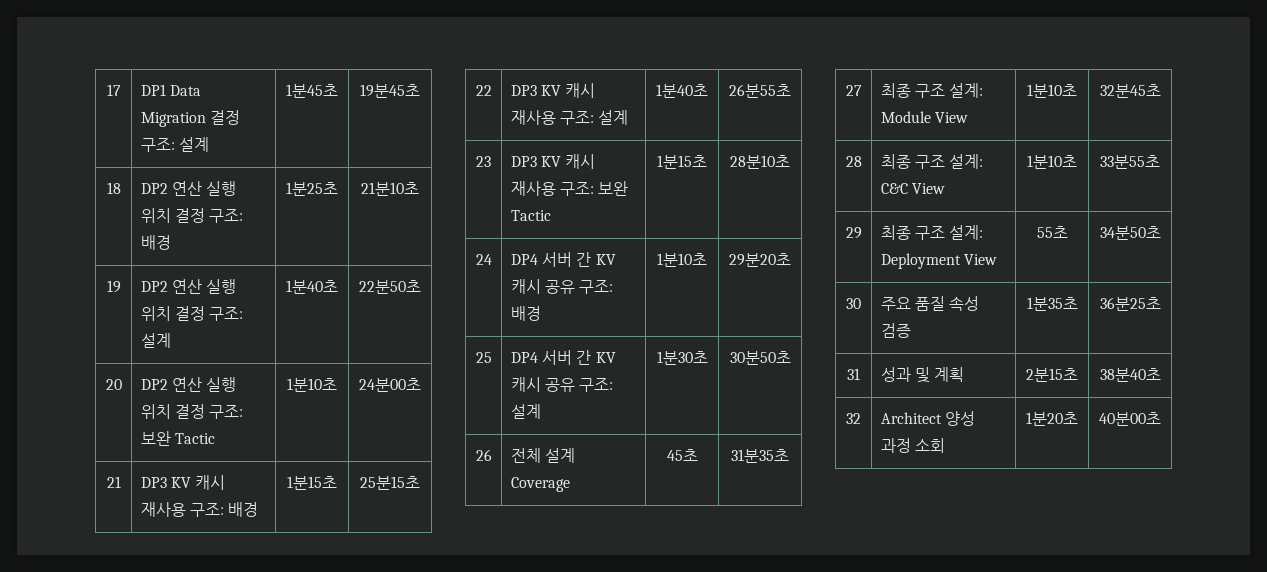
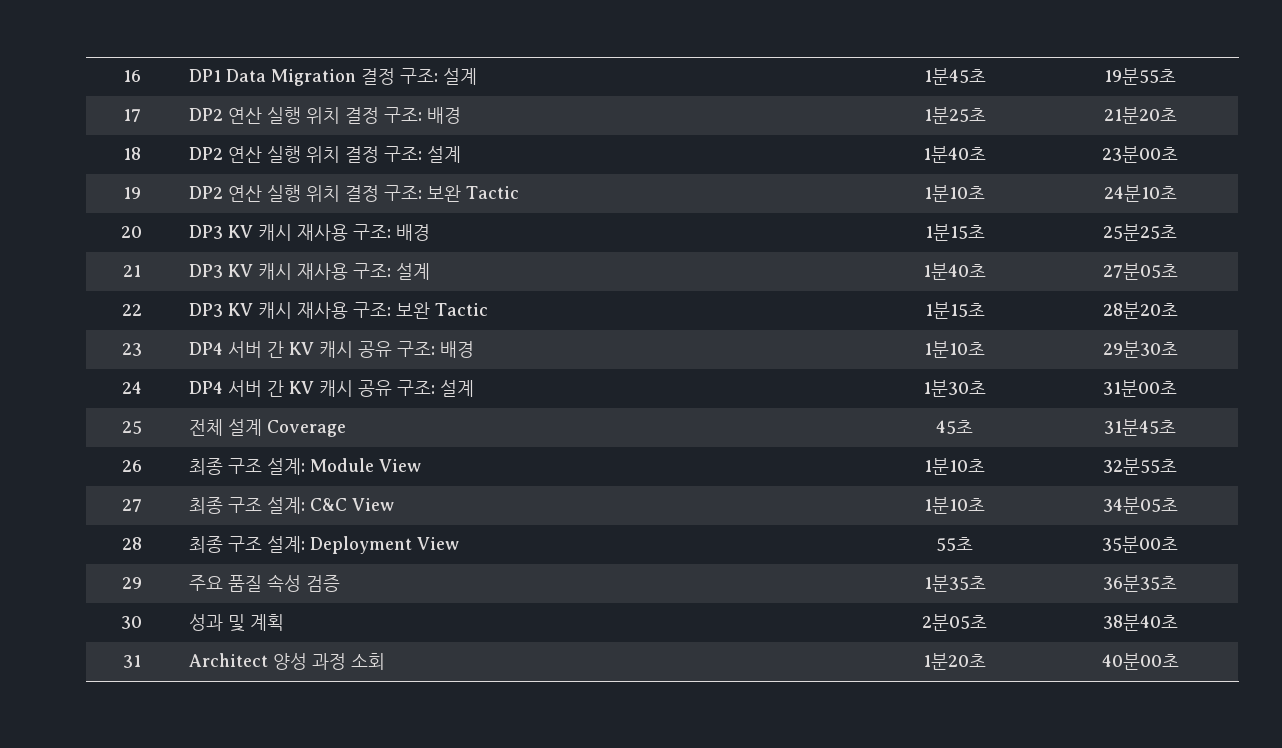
[106,84,121,96] 17 -> [122,70,141,82] 16
[360,84,420,98] [106,182,121,194] 19분45초 // 18 -> [1104,68,1176,85] [122,109,141,122] 19분55초 // 17
[361,182,419,196] [106,280,121,293] 21분10초 // 19 -> [1103,107,1177,124] [122,147,141,160] 21분20초 // 18
[359,280,421,294] [105,379,122,390] 22분50초 // 20 -> [1102,146,1178,163] [122,187,141,199] 23분00초 // 19
[359,378,421,392] [106,476,121,488] 24분00초 // 21 -> [1103,185,1177,202] [121,226,142,238] 24분10초 // 20
[360,476,420,490] [475,85,492,96] 25분15초 // 22 -> [1103,224,1177,241] [122,265,141,277] 25분25초 // 21
[729,84,791,98] [476,156,491,167] 26분55초 // 23 -> [1102,263,1178,280] [121,304,142,316] 27분05초 // 22
[730,155,790,169] [475,254,492,265] 28분10초 // 24 -> [1102,302,1178,319] [121,343,142,356] 28분20초 // 23
[729,253,791,267] [475,352,492,363] 29분20초 // 25 -> [1102,341,1178,358] [121,381,142,394] 29분30초 // 24
[729,351,791,365] [475,449,492,461] 30분50초 // 26 -> [1103,380,1177,397] [121,421,142,434] 31분00초 // 25
[731,449,789,463] [845,85,862,96] 31분35초 // 27 -> [1104,419,1176,436] [121,460,142,472] 31분45초 // 26
[1099,84,1161,98] [845,156,862,167] 32분45초 // 28 -> [1103,458,1177,475] [121,499,142,512] 32분55초 // 27
[1100,155,1160,169] [845,227,862,239] 33분55초 // 29 -> [1102,497,1178,514] [121,537,142,550] 34분05초 // 28
[1099,226,1161,240] [846,298,861,309] 34분50초 // 30 -> [1102,536,1178,553] [121,577,142,589] 35분00초 // 29
[1099,297,1161,311] [847,368,860,380] 36분25초 // 31 -> [1103,575,1177,592] [121,616,142,629] 36분35초 // 30
[1026,368,1078,382] 2분15초 -> [922,614,987,631] 2분05초
[846,413,861,424] 32 -> [122,655,141,668] 31

